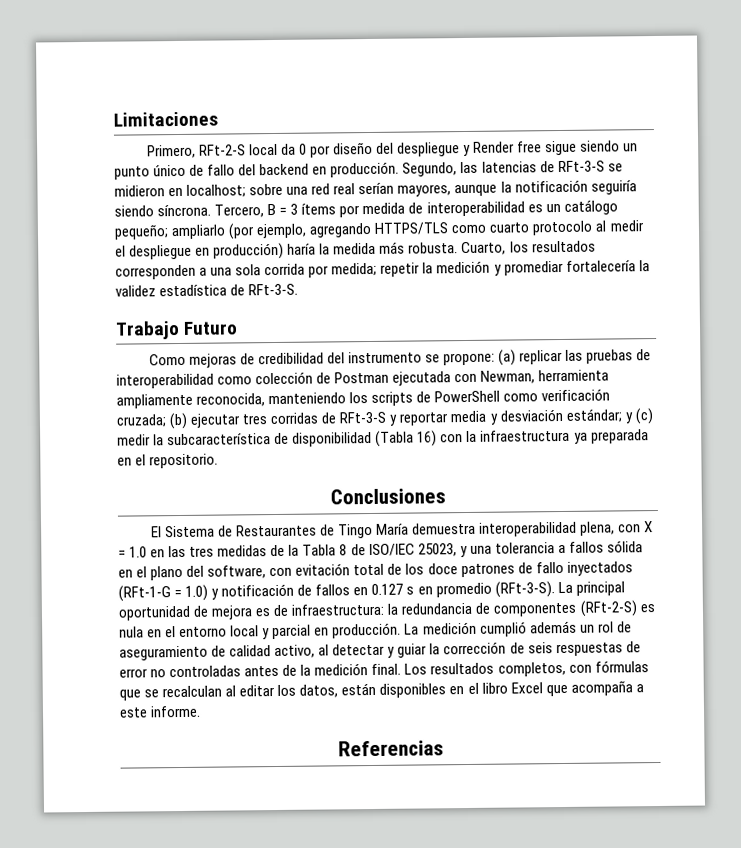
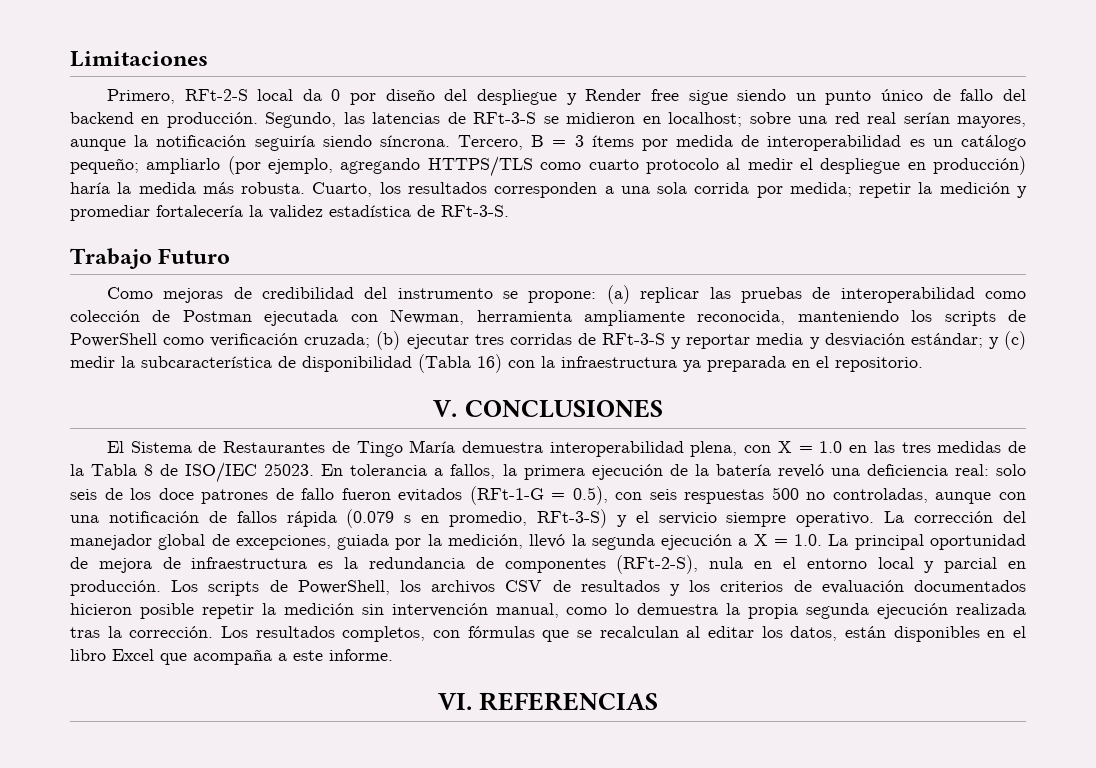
[329,488,446,505] Conclusiones -> [433,399,663,418] V. CONCLUSIONES
[417,540,643,558] [118,563,385,581] 25023, y una tolerancia a fallos sólida en el plano del software, con evitación total -> [264,463,1026,480] [70,489,97,500] 25023. En tolerancia a fallos, la primera ejecución de la batería reveló una deficiencia real: solo seis
[566,561,633,576] [118,581,555,602] inyectados (RFt-1-G = 1.0) y notificación de fallos en 0.127 s en promedio (RFt-3-S). -> [341,486,1026,505] [70,509,1026,528] [70,534,823,550] fueron evitados (RFt-1-G = 0.5), con seis respuestas 500 no controladas, aunque con una notificación de fallos rápida (0.079 s en promedio, RFt-3-S) y el servicio siempre operativo. La corrección del manejador global de excepciones, guiada por la medición, llevó la segunda ejecución a X = 1.0.
[255,603,385,617] es de infraestructura: -> [162,557,334,569] de infraestructura es
[579,600,655,617] (RFt-2-S) es -> [616,555,699,574] (RFt-2-S),
[404,620,632,637] [119,641,641,661] [119,663,402,678] La medición cumplió además un rol de aseguramiento de calidad activo, al detectar y guiar la corrección de seis respuestas de error no controladas antes de la medición final. -> [171,580,1027,596] [70,603,1026,619] [70,626,214,638] Los scripts de PowerShell, los archivos CSV de resultados y los criterios de evaluación documentados hicieron posible repetir la medición sin intervención manual, como lo demuestra la propia segunda ejecución realizada tras la corrección.
[337,740,444,757] Referencias -> [437,692,659,711] VI. REFERENCIAS

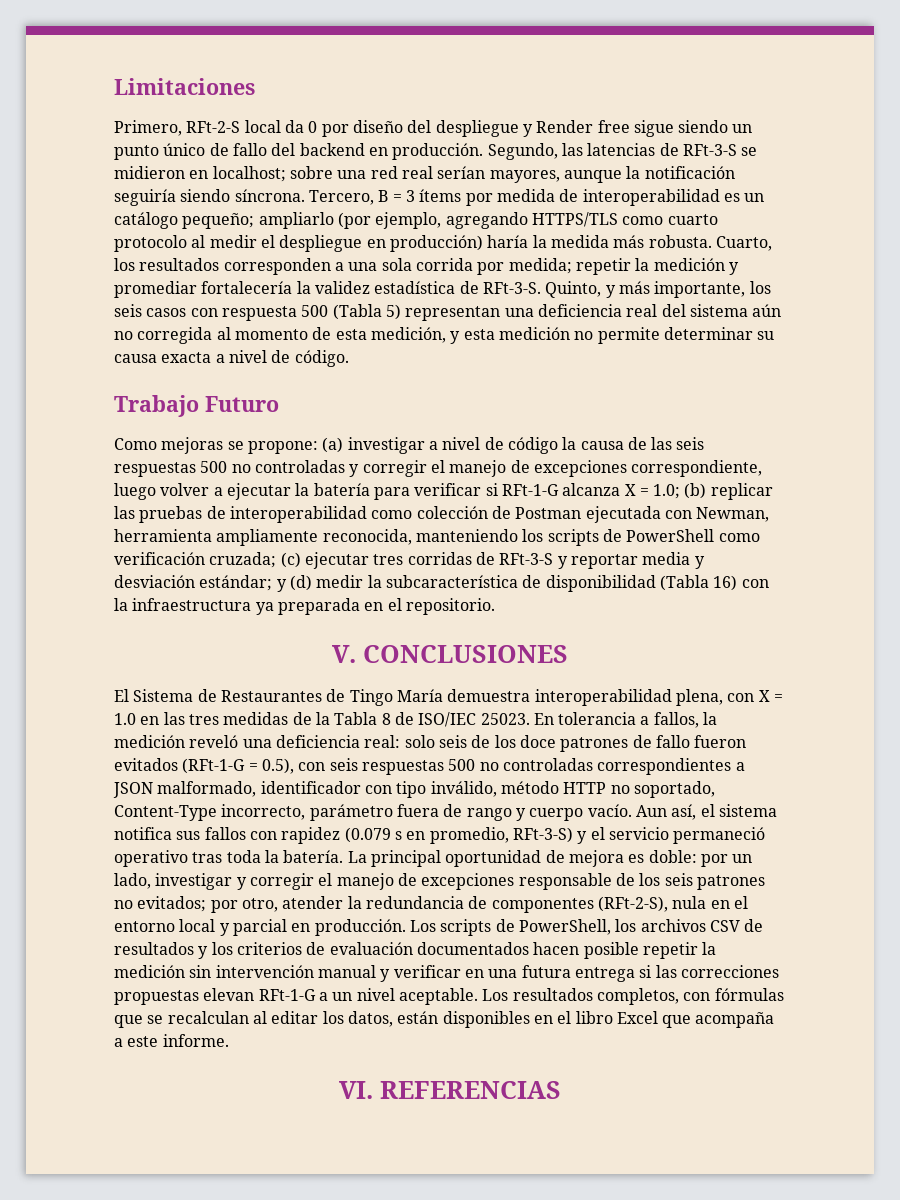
[70,248,231,269] [106,285,630,304] // Trabajo Futuro // Como mejoras de credibilidad del instrumento se propone: (a) -> [545,281,771,298] [114,304,782,321] [114,327,775,344] [114,350,349,367] [114,395,279,417] [114,437,705,454] [114,460,763,477] [114,483,707,500] Quinto, y más importante, los seis casos con respuesta 500 (Tabla 5) representan una deficiencia real del sistema aún no corregida al momento de esta medición, y esta medición no permite determinar su causa exacta a nivel de código. // Trabajo Futuro // Como mejoras se propone: (a) investigar a nivel de código la causa de las seis respuestas 500 no controladas y corregir el manejo de excepciones correspondiente, luego volver a ejecutar la batería para verificar si RFt-1-G alcanza X = 1.0; (b)
[376,331,401,350] (b) -> [280,552,301,568] (c)
[1004,331,1026,350] (c) -> [289,575,312,591] (d)
[523,464,771,480] primera ejecución de la batería -> [114,735,185,748] medición
[832,488,1026,504] [70,511,337,527] controladas, aunque con una notificación de fallos rápida -> [502,758,745,775] [113,781,715,798] [114,804,777,821] [114,827,341,844] controladas correspondientes a JSON malformado, identificador con tipo inválido, método HTTP no soportado, Content-Type incorrecto, parámetro fuera de rango y cuerpo vacío. Aun así, el sistema notifica sus fallos con rapidez
[726,511,1026,527] [70,534,823,550] siempre operativo. La corrección del manejador global de excepciones, guiada por la medición, llevó la segunda ejecución a X = 1.0. -> [673,827,766,844] [114,850,344,867] permaneció operativo tras toda la batería.
[162,557,334,569] de infraestructura es -> [628,850,753,867] [114,873,765,890] [114,896,344,913] es doble: por un lado, investigar y corregir el manejo de excepciones responsable de los seis patrones no evitados; por otro, atender
[70,603,132,615] hicieron -> [533,942,580,955] hacen
[495,603,1026,619] [70,626,214,638] manual, como lo demuestra la propia segunda ejecución realizada tras la corrección. -> [317,965,779,982] [114,988,478,1005] manual y verificar en una futura entrega si las correcciones propuestas elevan RFt-1-G a un nivel aceptable.

